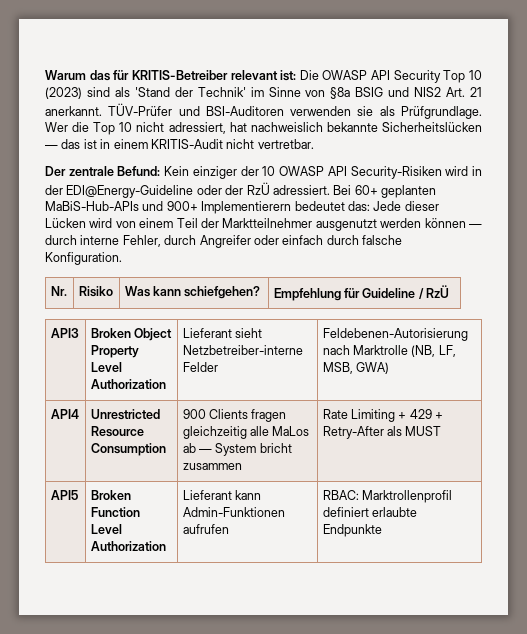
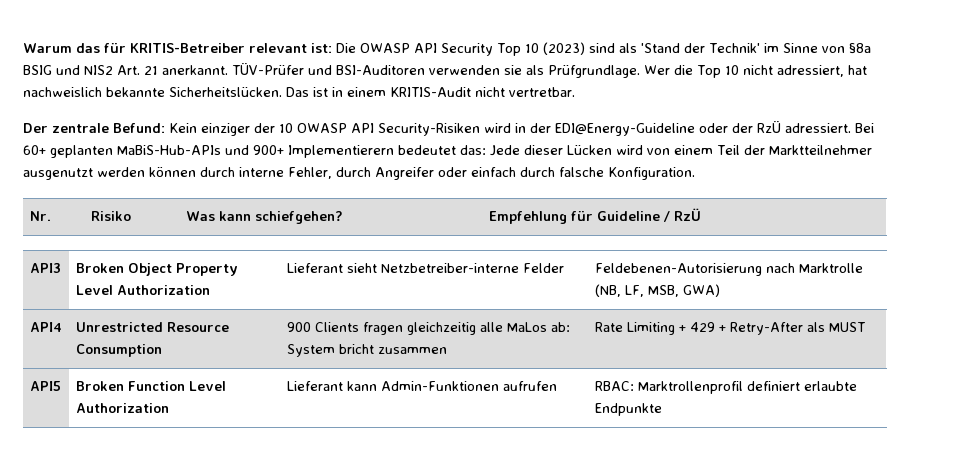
[382,122,482,132] [45,139,81,149] Sicherheitslücken — das -> [169,87,309,97] Sicherheitslücken. Das
[468,224,482,228] — -> (196, 171) none
[182,443,212,453] ab — -> [550,322,570,332] ab:

